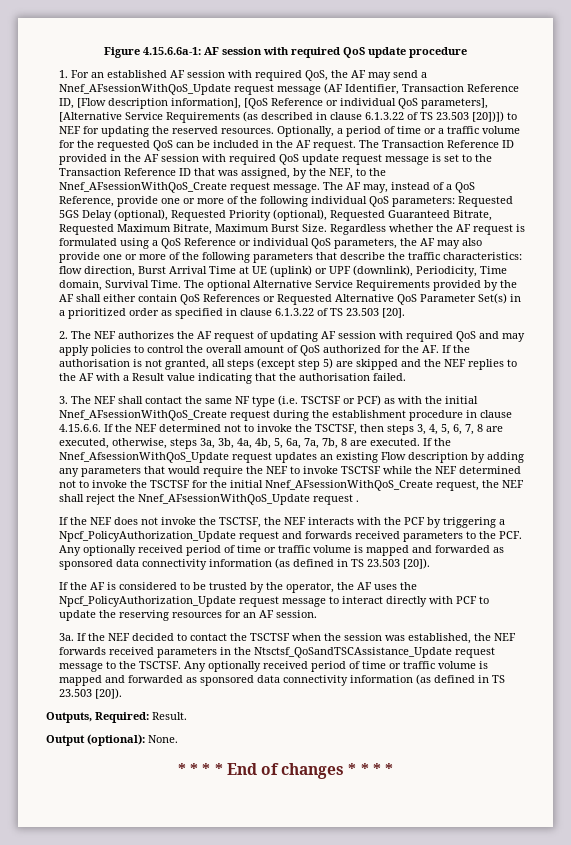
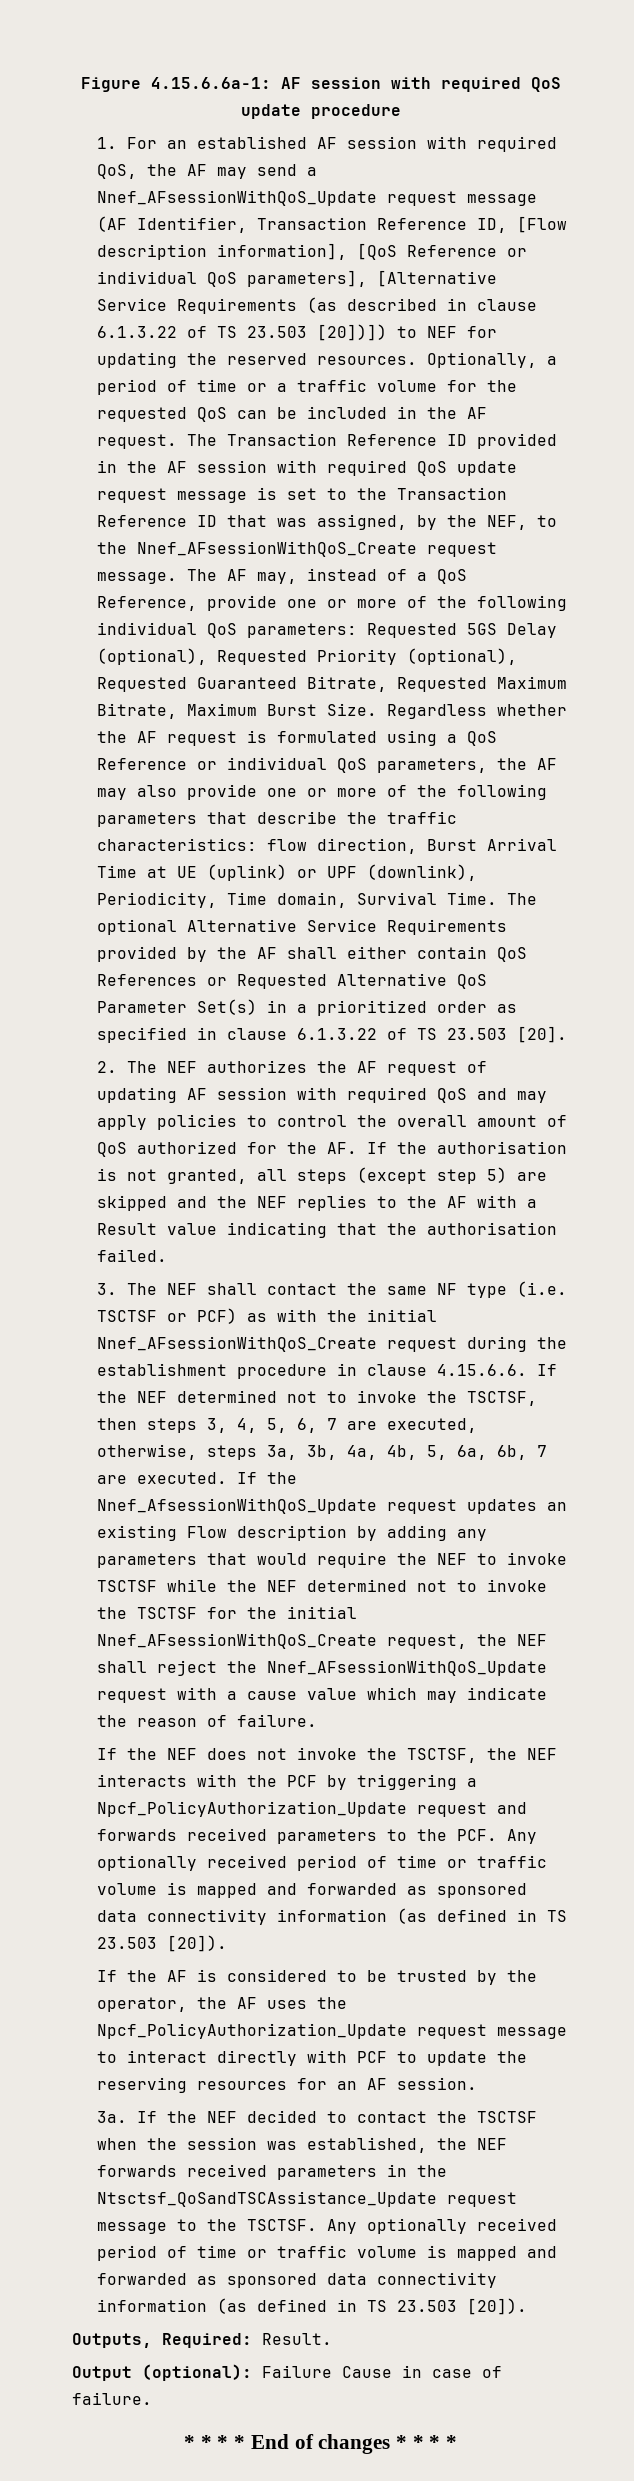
[464,424,483,435] 7, 8 -> [327,1418,338,1430] 7
[303,438,347,449] 7a, 7b, 8 -> [497,1445,548,1460] 6b, 7
[355,500,359,502] . -> [177,1687,548,1703] [97,1714,318,1727] with a cause value which may indicate the reason of failure.
[148,735,178,743] None. -> [262,2365,502,2378] [72,2392,152,2405] Failure Cause in case of failure.

